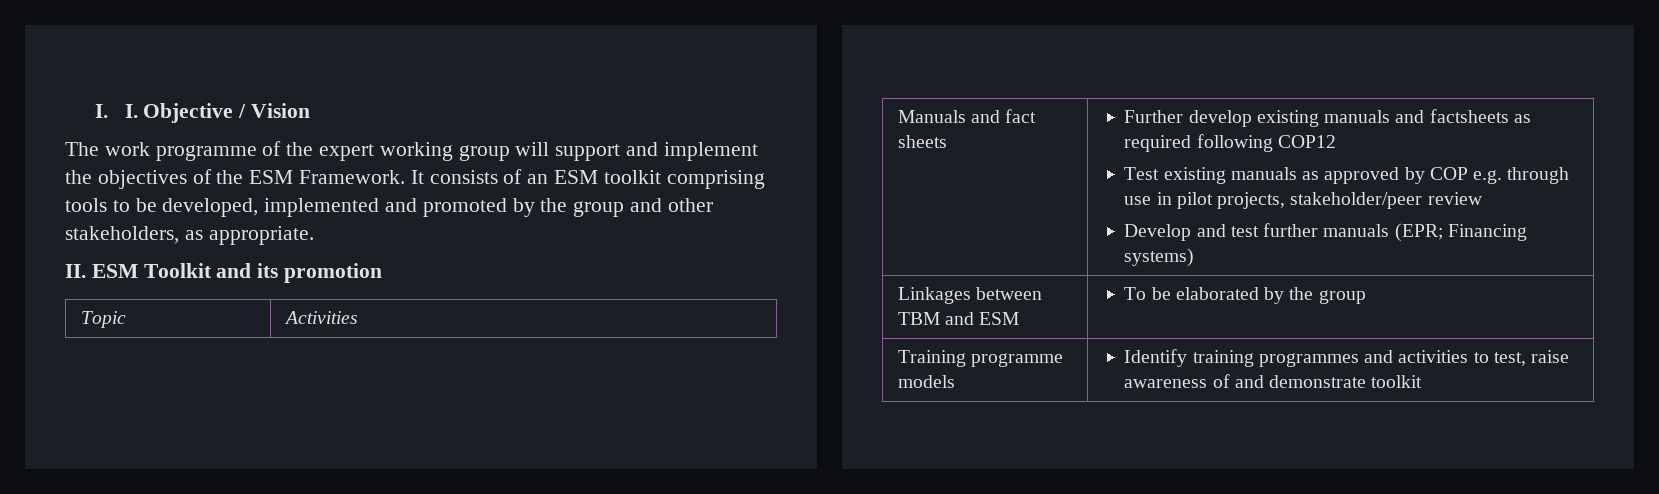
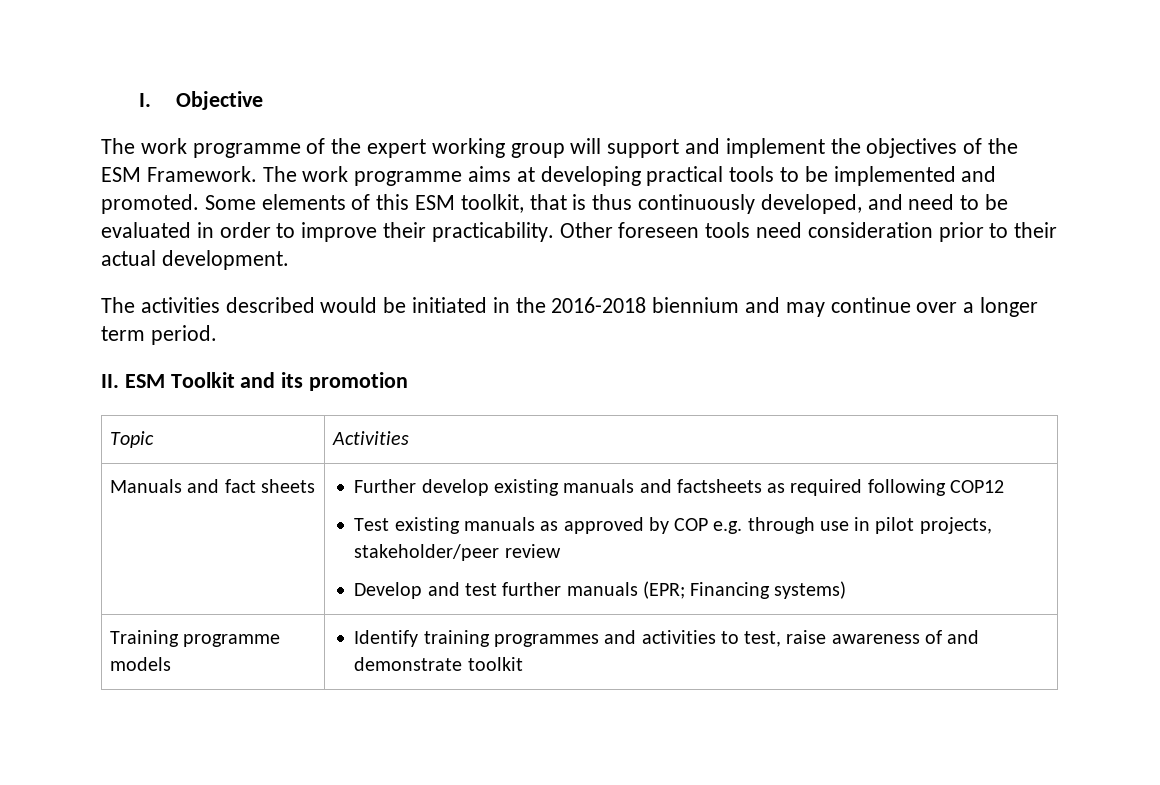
[94,104,138,118] I. I. -> [138,93,151,107] I.
[238,103,310,118] / Vision -> (264, 100) none
[410,169,765,189] It consists of an ESM toolkit comprising -> [262,166,724,186] The work programme aims at developing practical
[162,198,259,217] developed, -> (828, 174) none
[422,198,713,217] [65,226,314,245] promoted by the group and other stakeholders, as appropriate. -> [101,194,1009,214] [101,222,1058,242] [101,250,289,270] [101,297,1039,317] [101,325,217,345] promoted. Some elements of this ESM toolkit, that is thus continuously developed, and need to be evaluated in order to improve their practicability. Other foreseen tools need consideration prior to their actual development. // The activities described would be initiated in the 2016-2018 biennium and may continue over a longer term period.
[897,287,1043,304] [897,312,1020,325] [1124,287,1366,304] // Linkages between TBM and ESM | To be elaborated by the group -> (847, 590) none

